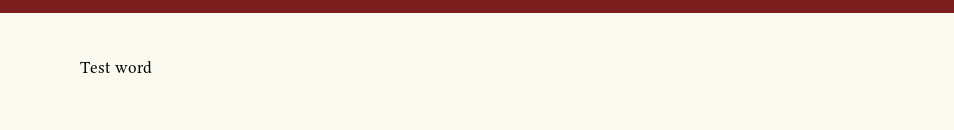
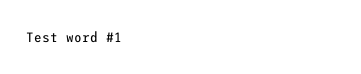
(152, 67) none -> [106,32,122,42] #1

